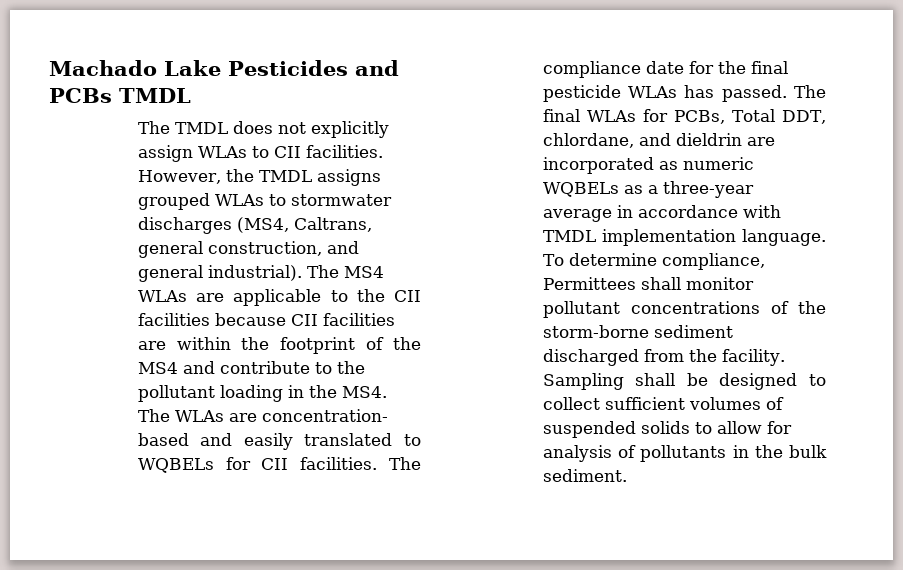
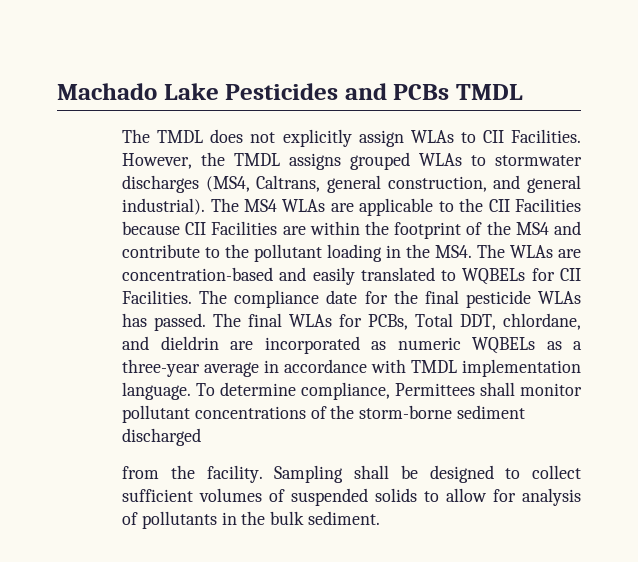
[305,145,383,158] facilities. -> [511,129,582,143] Facilities.
[137,313,210,326] facilities -> [515,198,581,212] Facilities
[322,313,395,326] facilities -> [211,221,278,235] Facilities
[261,409,388,422] [137,433,189,446] concentration- based -> [122,267,274,281] concentration-based
[300,457,378,470] facilities. -> [122,290,193,304] Facilities.
(639, 357) none -> (202, 437) //

